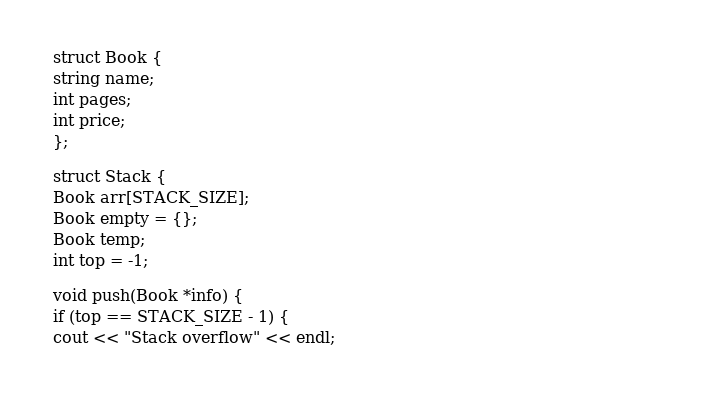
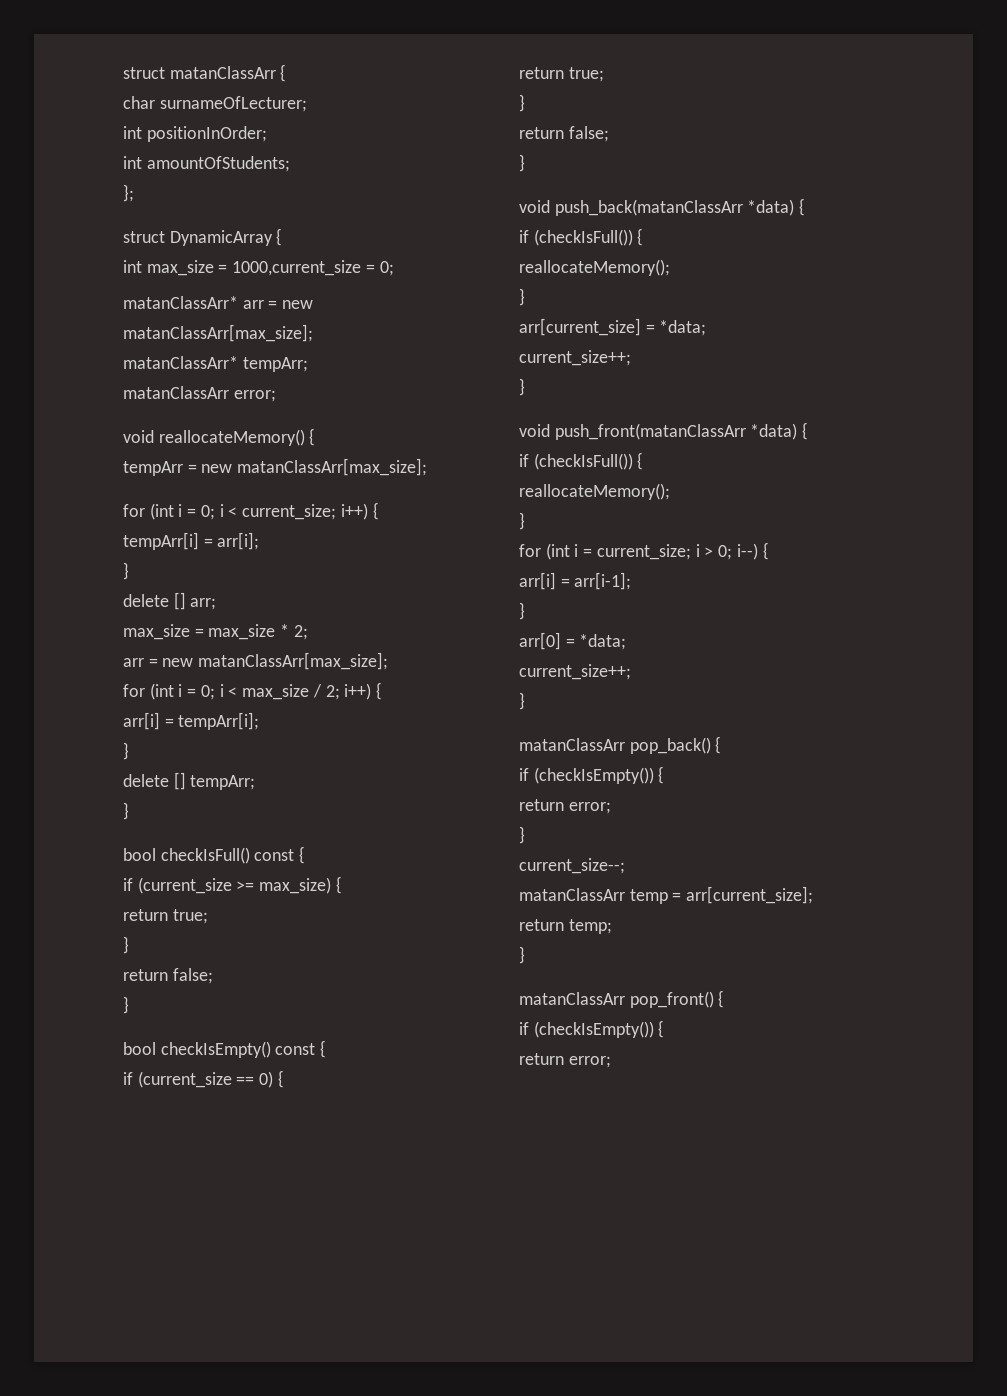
[53,51,162,66] [53,71,154,87] [53,92,131,108] [53,113,125,129] struct Book { // string name; // int pages; // int price; -> [123,64,287,82] [123,96,307,112] [123,126,267,142] [123,156,290,172] struct matanClassArr { // char surnameOfLecturer; // int positionInOrder; // int amountOfStudents;
[105,170,166,185] [53,191,249,207] [53,212,197,227] [53,233,145,248] [53,253,148,269] [52,288,243,304] [53,309,289,326] [53,331,335,345] Stack { // Book arr[STACK_SIZE]; // Book empty = {}; // Book temp; // int top = -1; // void push(Book *info) { // if (top == STACK_SIZE - 1) { // cout << "Stack overflow" << endl; -> [169,228,283,246] [123,260,394,276] [123,296,314,309] [123,324,313,342] [123,356,308,372] [123,386,276,402] [123,428,316,446] [123,458,428,476] [123,502,379,520] [123,532,260,550] [123,562,129,580] [123,592,217,610] [123,624,308,640] [123,652,389,670] [123,682,382,700] [123,712,260,730] [123,742,129,760] [123,772,256,790] [123,802,129,820] [123,846,306,864] [123,876,342,894] [123,909,208,924] [123,936,129,954] [123,968,213,984] [123,996,129,1014] [123,1040,327,1058] [123,1070,284,1088] [519,67,604,82] [519,94,525,112] [519,126,609,142] [519,154,525,172] [519,198,806,216] [519,228,644,246] [519,259,670,276] [519,288,525,306] [519,318,707,336] [519,350,631,366] [519,378,525,396] [519,422,809,440] [519,452,644,470] [519,483,670,500] [519,512,525,530] [519,542,769,560] [519,572,632,590] [519,602,525,620] [519,632,627,650] [519,664,631,680] [519,692,525,710] [519,736,722,754] [519,766,665,784] [519,799,611,814] [519,826,525,844] [519,858,625,874] [519,886,814,904] [519,919,612,934] [519,946,525,964] [519,990,725,1008] [519,1020,665,1038] [519,1053,611,1068] DynamicArray { // int max_size = 1000,current_size = 0; // matanClassArr* arr = new matanClassArr[max_size]; // matanClassArr* tempArr; // matanClassArr error; // void reallocateMemory() { // tempArr = new matanClassArr[max_size]; // for (int i = 0; i < current_size; i++) { // tempArr[i] = arr[i]; // } // delete [] arr; // max_size = max_size * 2; // arr = new matanClassArr[max_size]; // for (int i = 0; i < max_size / 2; i++) { // arr[i] = tempArr[i]; // } // delete [] tempArr; // } // bool checkIsFull() const { // if (current_size >= max_size) { // return true; // } // return false; // } // bool checkIsEmpty() const { // if (current_size == 0) { // return true; // } // return false; // } // void push_back(matanClassArr *data) { // if (checkIsFull()) { // reallocateMemory(); // } // arr[current_size] = *data; // current_size++; // } // void push_front(matanClassArr *data) { // if (checkIsFull()) { // reallocateMemory(); // } // for (int i = current_size; i > 0; i--) { // arr[i] = arr[i-1]; // } // arr[0] = *data; // current_size++; // } // matanClassArr pop_back() { // if (checkIsEmpty()) { // return error; // } // current_size--; // matanClassArr temp = arr[current_size]; // return temp; // } // matanClassArr pop_front() { // if (checkIsEmpty()) { // return error;

